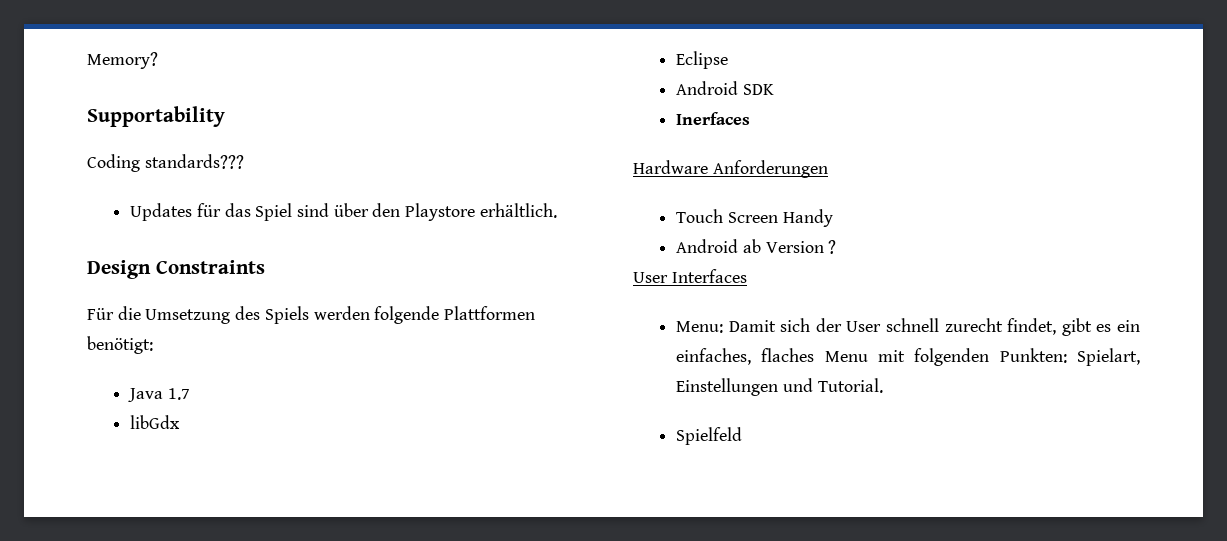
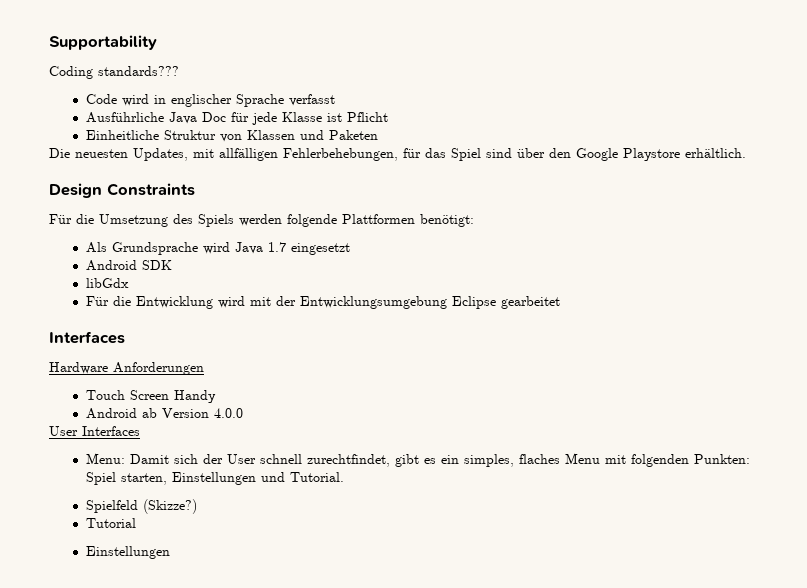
[87,52,158,69] Memory? // -> (49, 42) none
[130,203,193,221] Updates -> [85,94,335,107] [85,112,388,125] [85,130,378,142] [49,148,398,161] Code wird in englischer Sprache verfasst // Ausführliche Java Doc für jede Klasse ist Pflicht // Einheitliche Struktur von Klassen und Paketen // Die neuesten Updates, mit allfälligen Fehlerbehebungen,
(401, 210) none -> [576,148,618,161] Google
(153, 345) none -> [85,242,230,255] Als Grundsprache wird
[130,415,181,429] [676,51,729,69] // libGdx // Eclipse -> [290,243,350,255] eingesetzt
[676,112,751,125] Inerfaces -> [85,278,129,288] [85,296,560,309] [49,331,125,344] libGdx // Für die Entwicklung wird mit der Entwicklungsumgebung Eclipse gearbeitet // Interfaces
[828,240,837,254] ? -> [213,408,243,418] 4.0.0
[944,318,1057,335] zurecht findet, -> [306,454,390,467] zurechtfindet,
[676,348,752,365] einfaches, -> [463,454,514,467] simples,
[1077,348,1140,366] Spielart, -> [85,472,167,485] Spiel starten,
(743, 436) none -> [142,499,197,514] [85,518,136,528] [85,546,170,559] (Skizze?) // Tutorial // Einstellungen

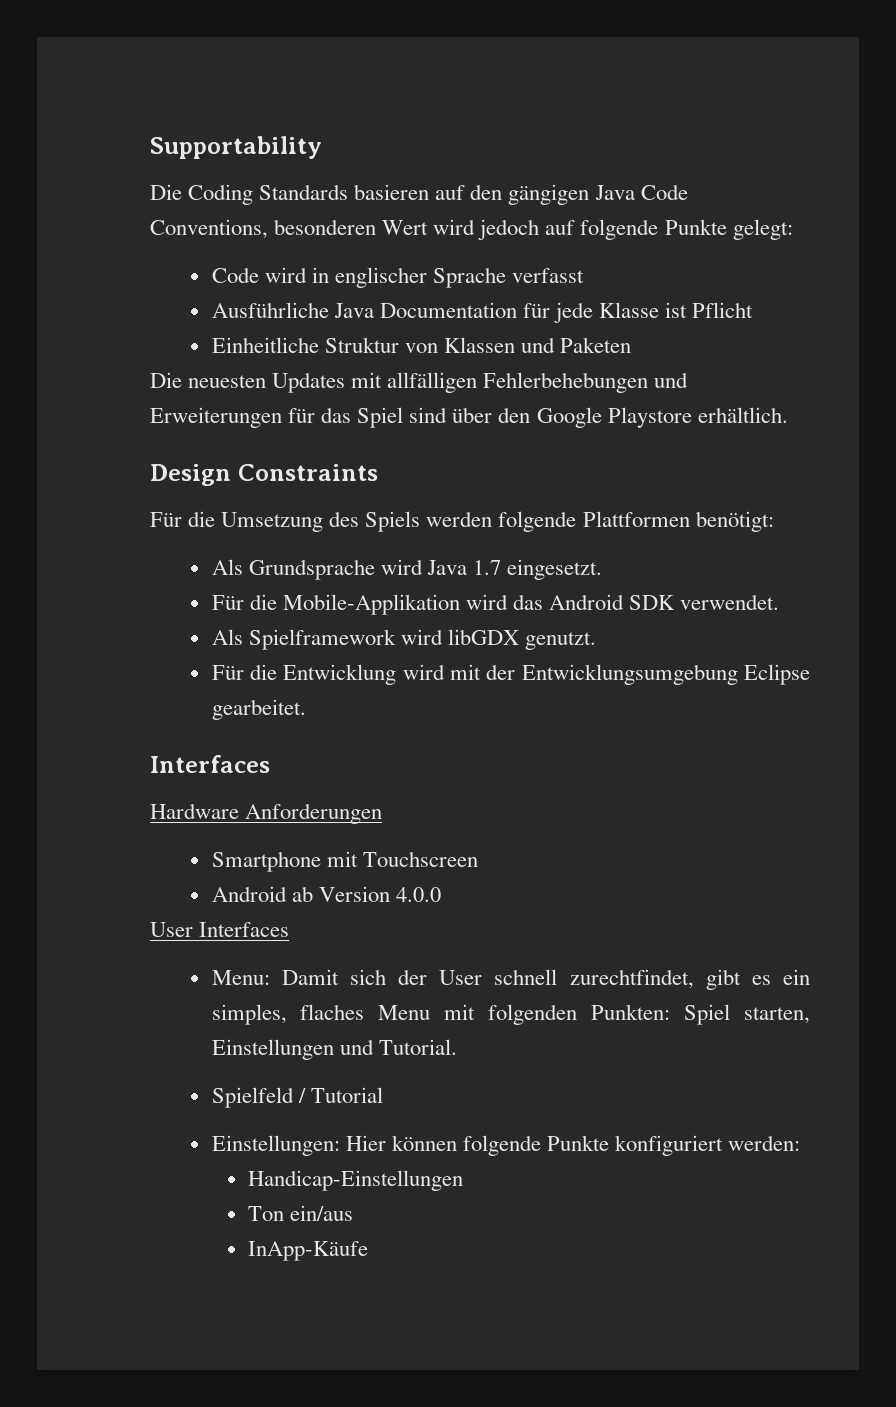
[49,66,179,79] Coding standards??? -> [150,184,688,205] [150,219,793,240] Die Coding Standards basieren auf den gängigen Java Code Conventions, besonderen Wert wird jedoch auf folgende Punkte gelegt:
[201,112,226,122] Doc -> [379,302,517,318] Documentation
[133,148,188,161] Updates, -> [272,372,346,393] Updates
[283,148,398,161] Fehlerbehebungen, -> [483,372,689,393] [150,407,282,428] Fehlerbehebungen und Erweiterungen
[290,243,350,255] [85,260,172,271] [85,278,129,288] eingesetzt // Android SDK // libGdx -> [506,559,602,580] [211,594,780,615] [211,629,596,650] eingesetzt. // Für die Mobile-Applikation wird das Android SDK verwendet. // Als Spielframework wird libGDX genutzt.
[500,296,560,309] gearbeitet -> [211,699,306,720] gearbeitet.
[85,390,216,403] Touch Screen Handy -> [211,851,478,872] Smartphone mit Touchscreen
[142,499,197,514] (Skizze?) // -> [297,1088,306,1103] /
[85,546,170,559] Einstellungen -> [211,1135,800,1156] [248,1170,464,1191] [248,1205,354,1221] [248,1241,369,1261] Einstellungen: Hier können folgende Punkte konfiguriert werden: // Handicap-Einstellungen // Ton ein/aus // InApp-Käufe

